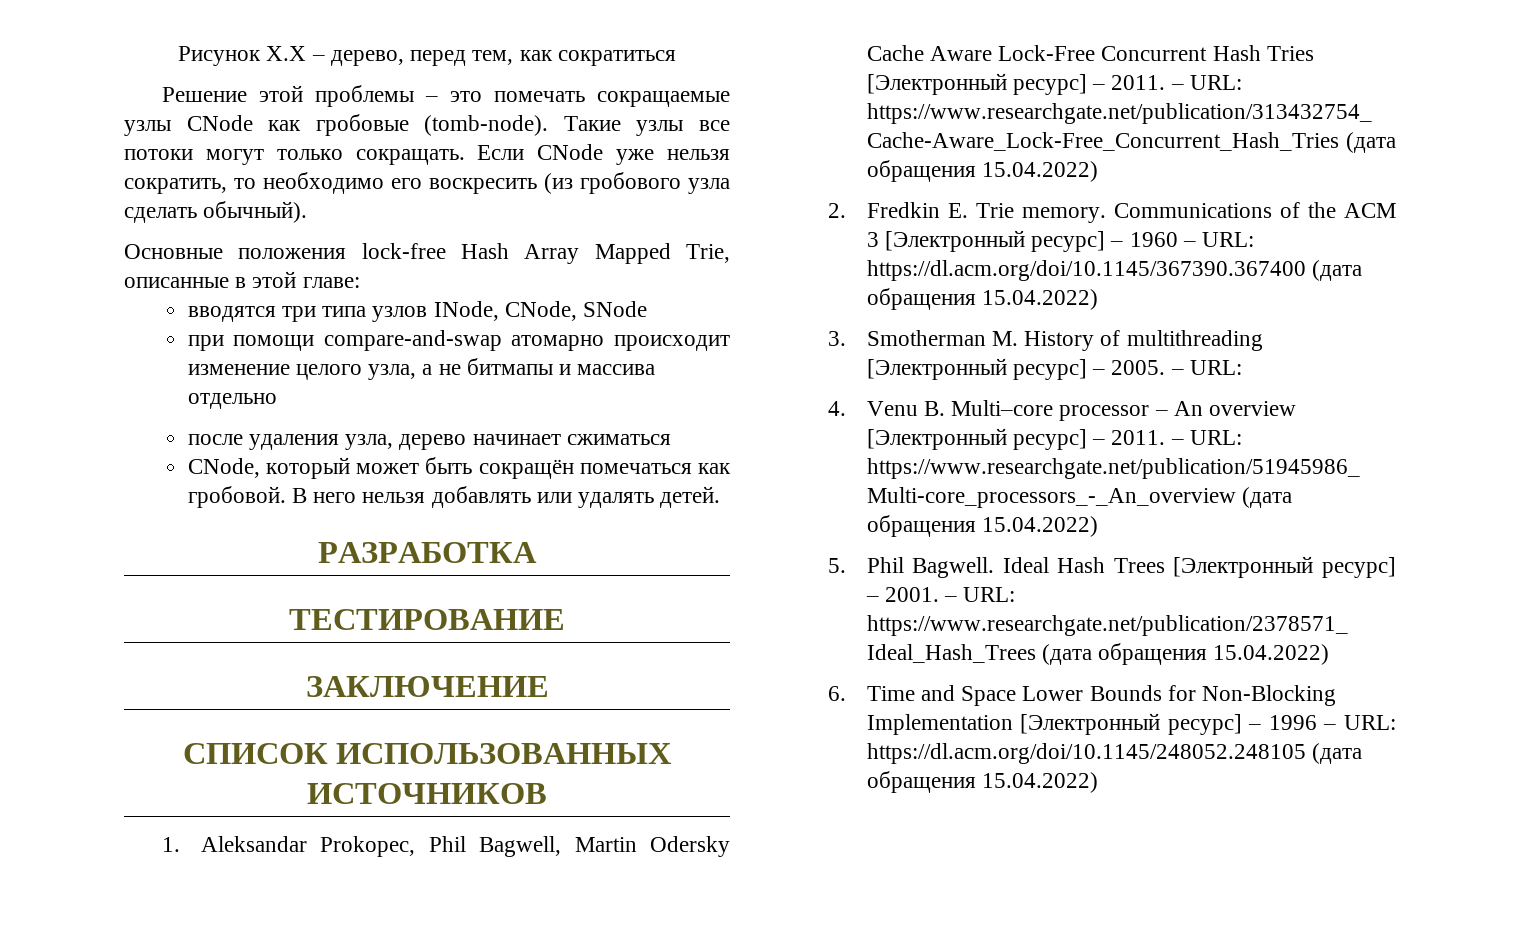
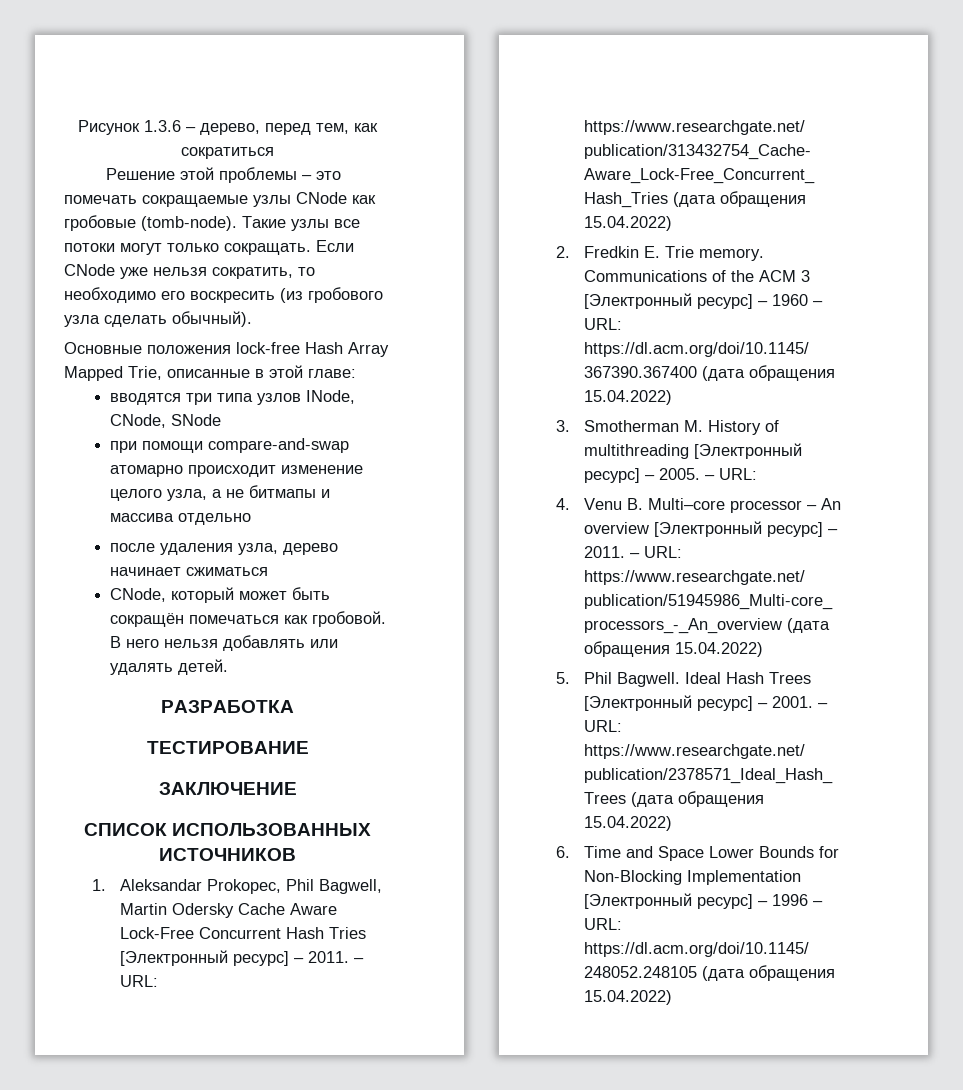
[266,46,307,61] X.X -> [144,120,181,132] 1.3.6

